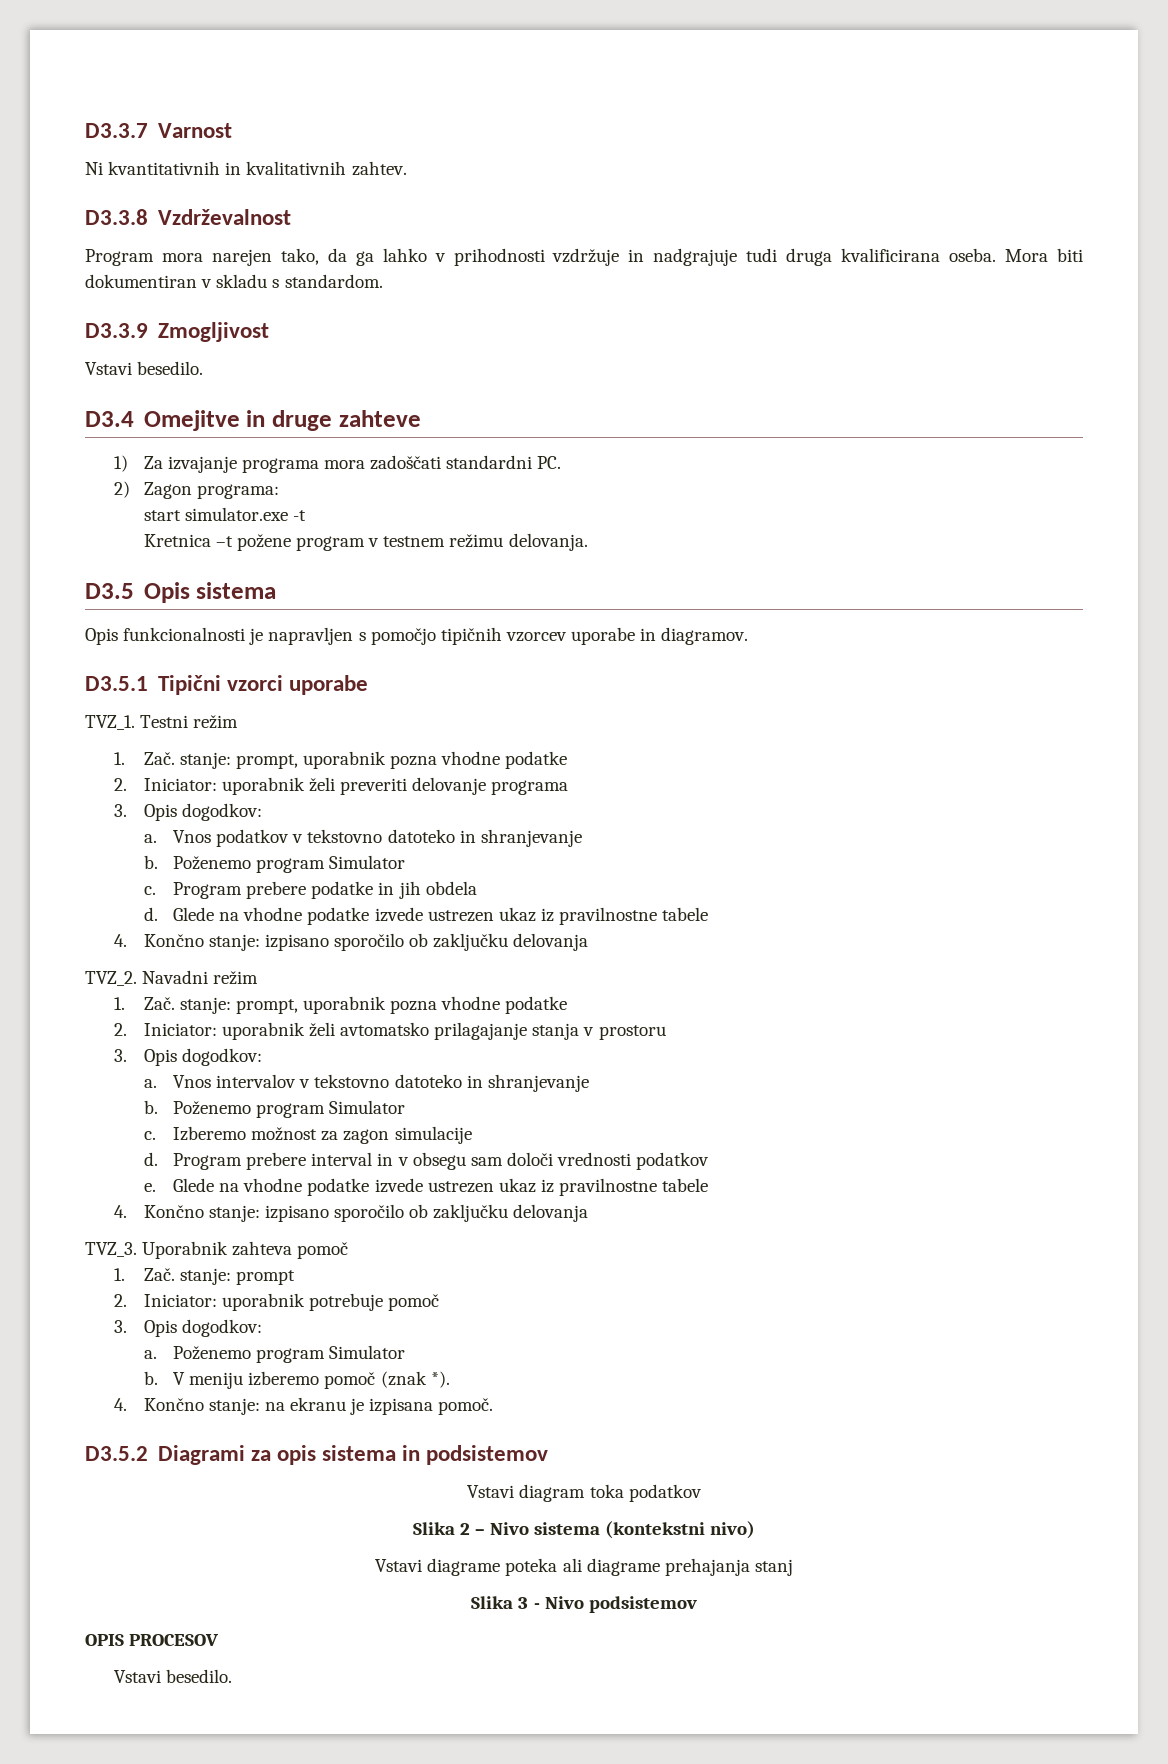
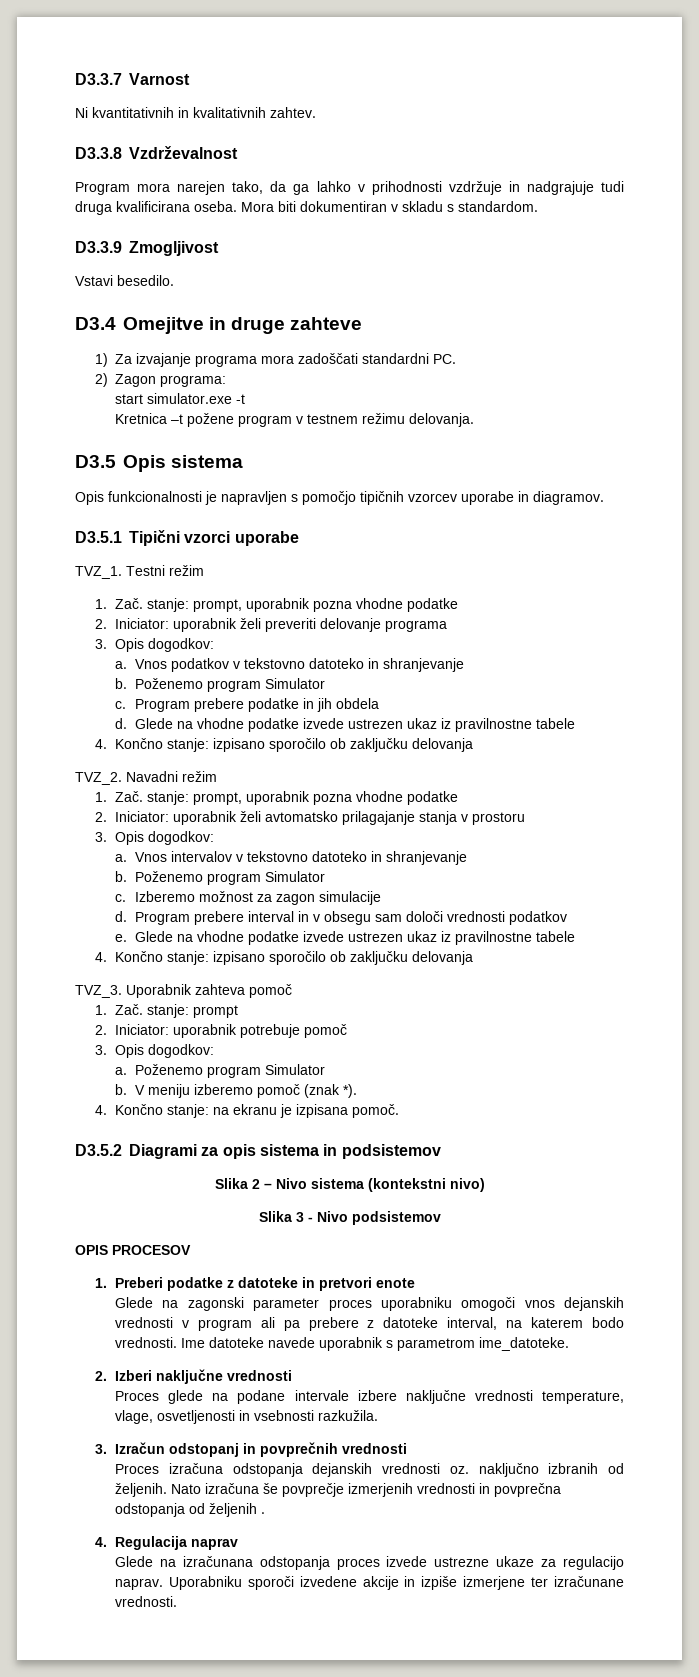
[467,1484,702,1502] // Vstavi diagram toka podatkov -> (441, 1151) none
[375,1558,793,1576] // Vstavi diagrame poteka ali diagrame prehajanja stanj -> (485, 1185) none
[114,1669,233,1683] Vstavi besedilo. -> [95,1277,416,1291] [115,1297,624,1311] [115,1317,624,1331] [115,1337,570,1351] [95,1369,293,1384] [115,1390,624,1404] [115,1410,379,1424] [95,1442,408,1457] [115,1463,624,1477] [115,1483,562,1497] [115,1503,266,1517] [95,1536,239,1550] [115,1556,625,1570] [115,1576,625,1590] [115,1596,178,1607] 1. Preberi podatke z datoteke in pretvori enote // Glede na zagonski parameter proces uporabniku omogoči vnos dejanskih vrednosti v program ali pa prebere z datoteke interval, na katerem bodo vrednosti. Ime datoteke navede uporabnik s parametrom ime_datoteke. // 2. Izberi naključne vrednosti // Proces glede na podane intervale izbere naključne vrednosti temperature, vlage, osvetljenosti in vsebnosti razkužila. // 3. Izračun odstopanj in povprečnih vrednosti // Proces izračuna odstopanja dejanskih vrednosti oz. naključno izbranih od željenih. Nato izračuna še povprečje izmerjenih vrednosti in povprečna odstopanja od željenih . // 4. Regulacija naprav // Glede na izračunana odstopanja proces izvede ustrezne ukaze za regulacijo naprav. Uporabniku sporoči izvedene akcije in izpiše izmerjene ter izračunane vrednosti.

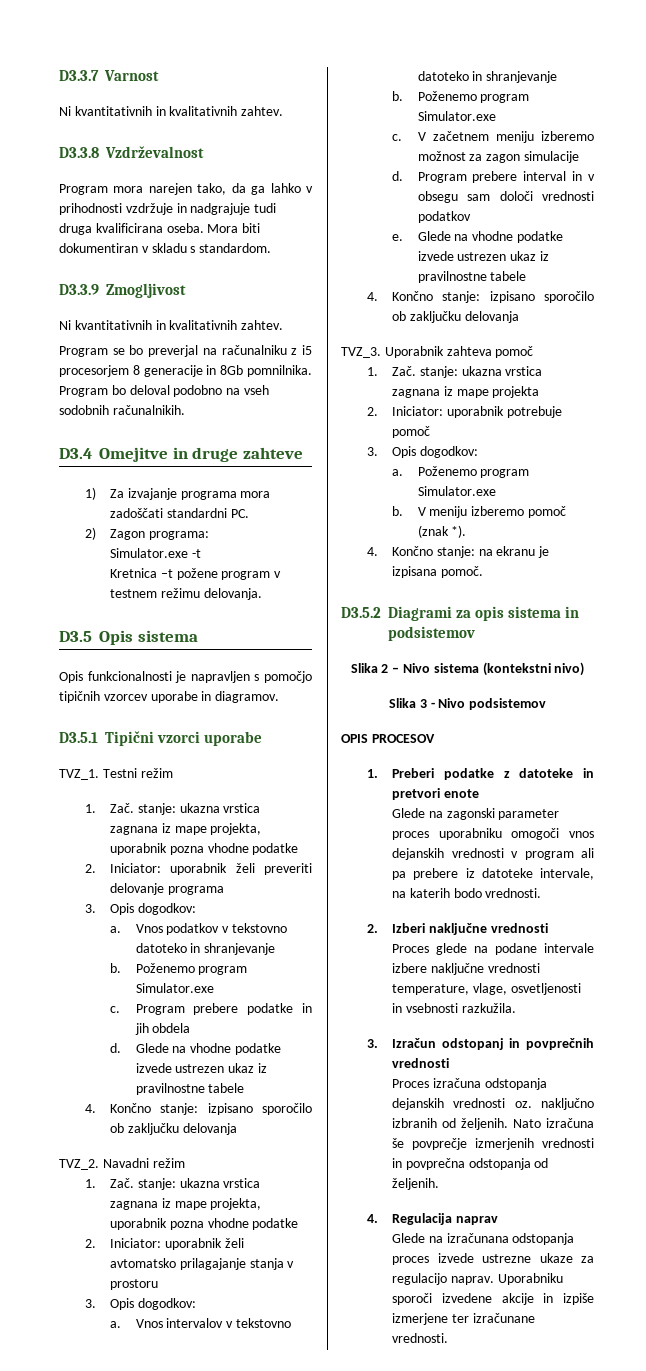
[75,275,174,286] Vstavi besedilo. -> [59,320,284,330] [59,345,312,357] [59,365,312,377] [59,385,269,397] [59,405,185,415] Ni kvantitativnih in kvalitativnih zahtev. // Program se bo preverjal na računalniku z i5 procesorjem 8 generacije in 8Gb pomnilnika. Program bo deloval podobno na vseh sodobnih računalnikih.
[115,393,233,404] start simulator.exe -> [110,548,189,558] Simulator.exe
[193,599,243,612] prompt, -> [179,803,261,813] [110,823,262,835] ukazna vrstica zagnana iz mape projekta,
[265,678,326,689] Simulator -> [135,983,214,993] Simulator.exe
[193,792,243,805] prompt, -> [179,1178,261,1188] [110,1198,262,1210] ukazna vrstica zagnana iz mape projekta,
[265,871,326,882] [115,891,196,902] Simulator // c. Izberemo -> [417,111,496,121] [392,131,594,143] Simulator.exe // c. V začetnem meniju izberemo
[193,1005,239,1018] prompt -> [461,366,543,376] [392,386,540,398] ukazna vrstica zagnana iz mape projekta
[265,1064,326,1075] Simulator -> [417,486,496,496] Simulator.exe
[367,1317,624,1330] [115,1337,570,1351] z datoteke interval, na katerem bodo vrednosti. Ime datoteke navede uporabnik s parametrom ime_datoteke. -> [465,868,594,880] [392,888,542,898] iz datoteke intervale, na katerih bodo vrednosti.
[209,1503,266,1517] željenih . -> [392,1178,440,1190] željenih.

